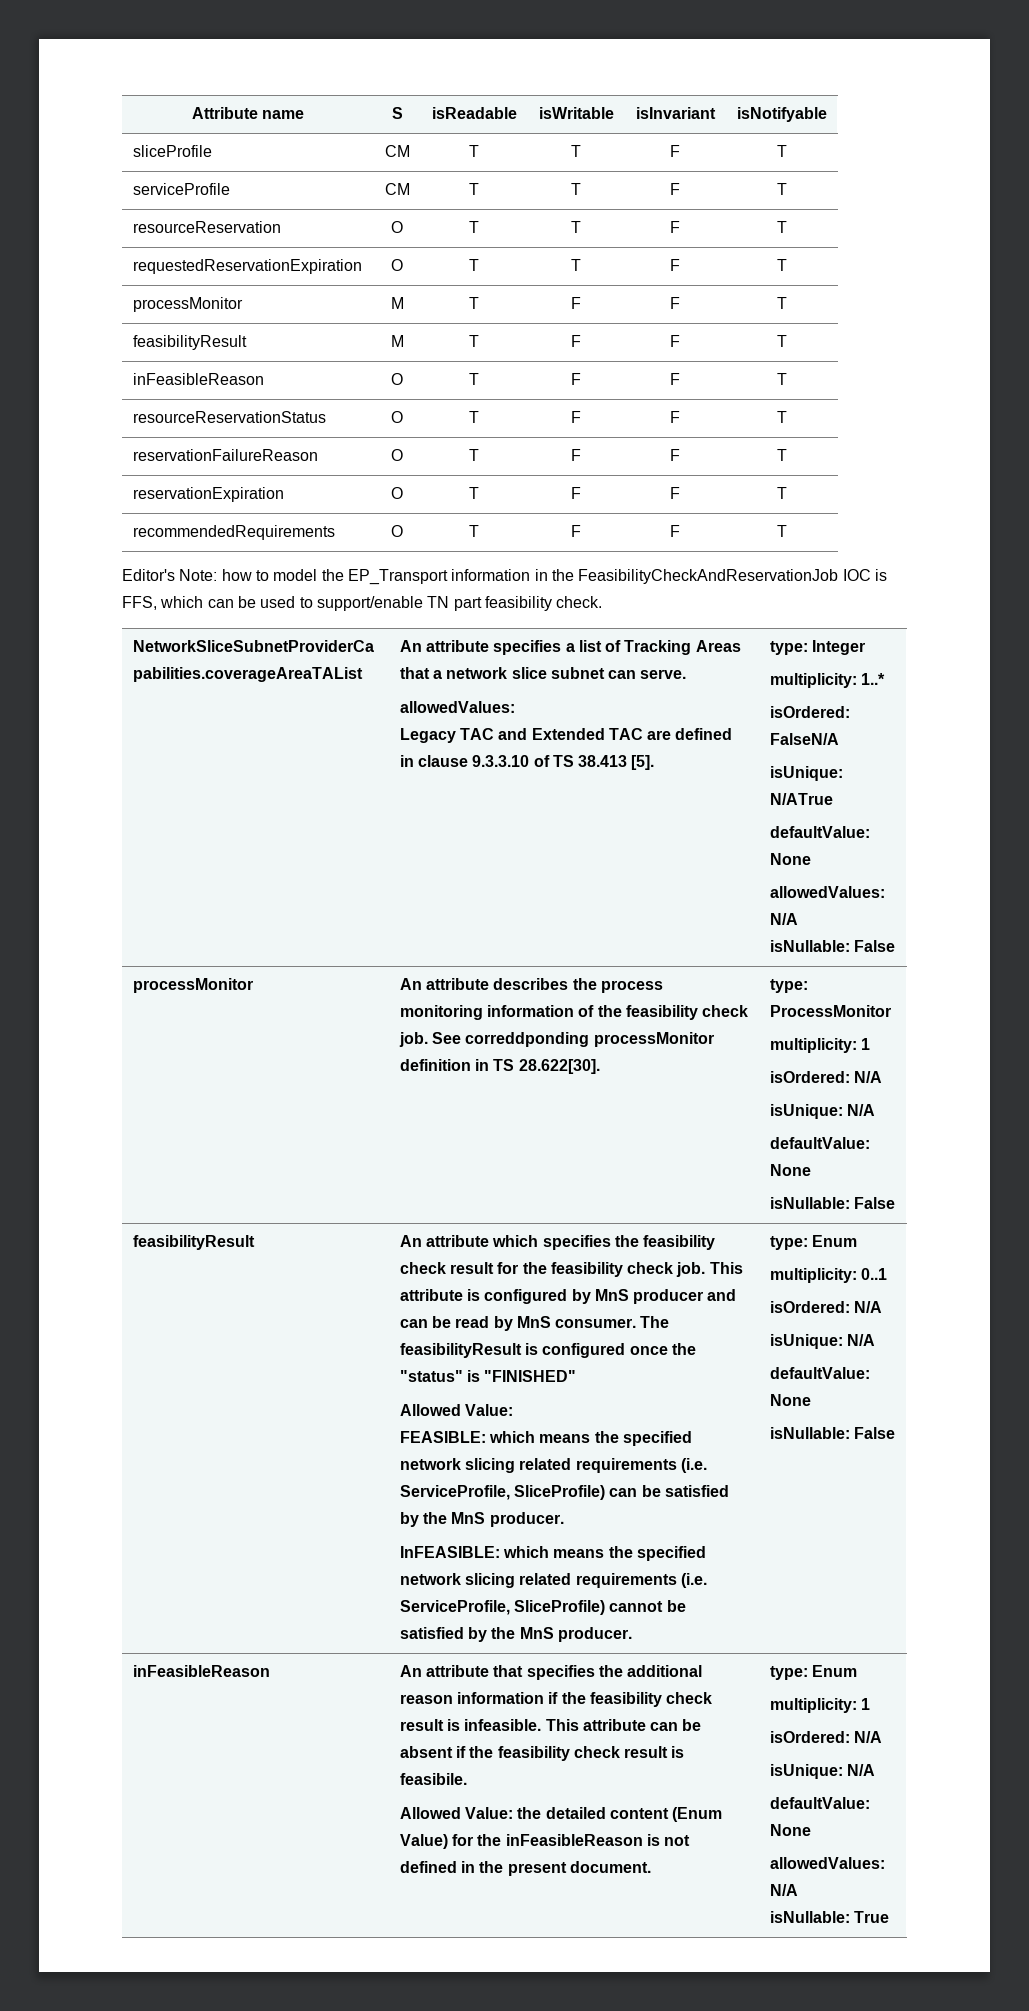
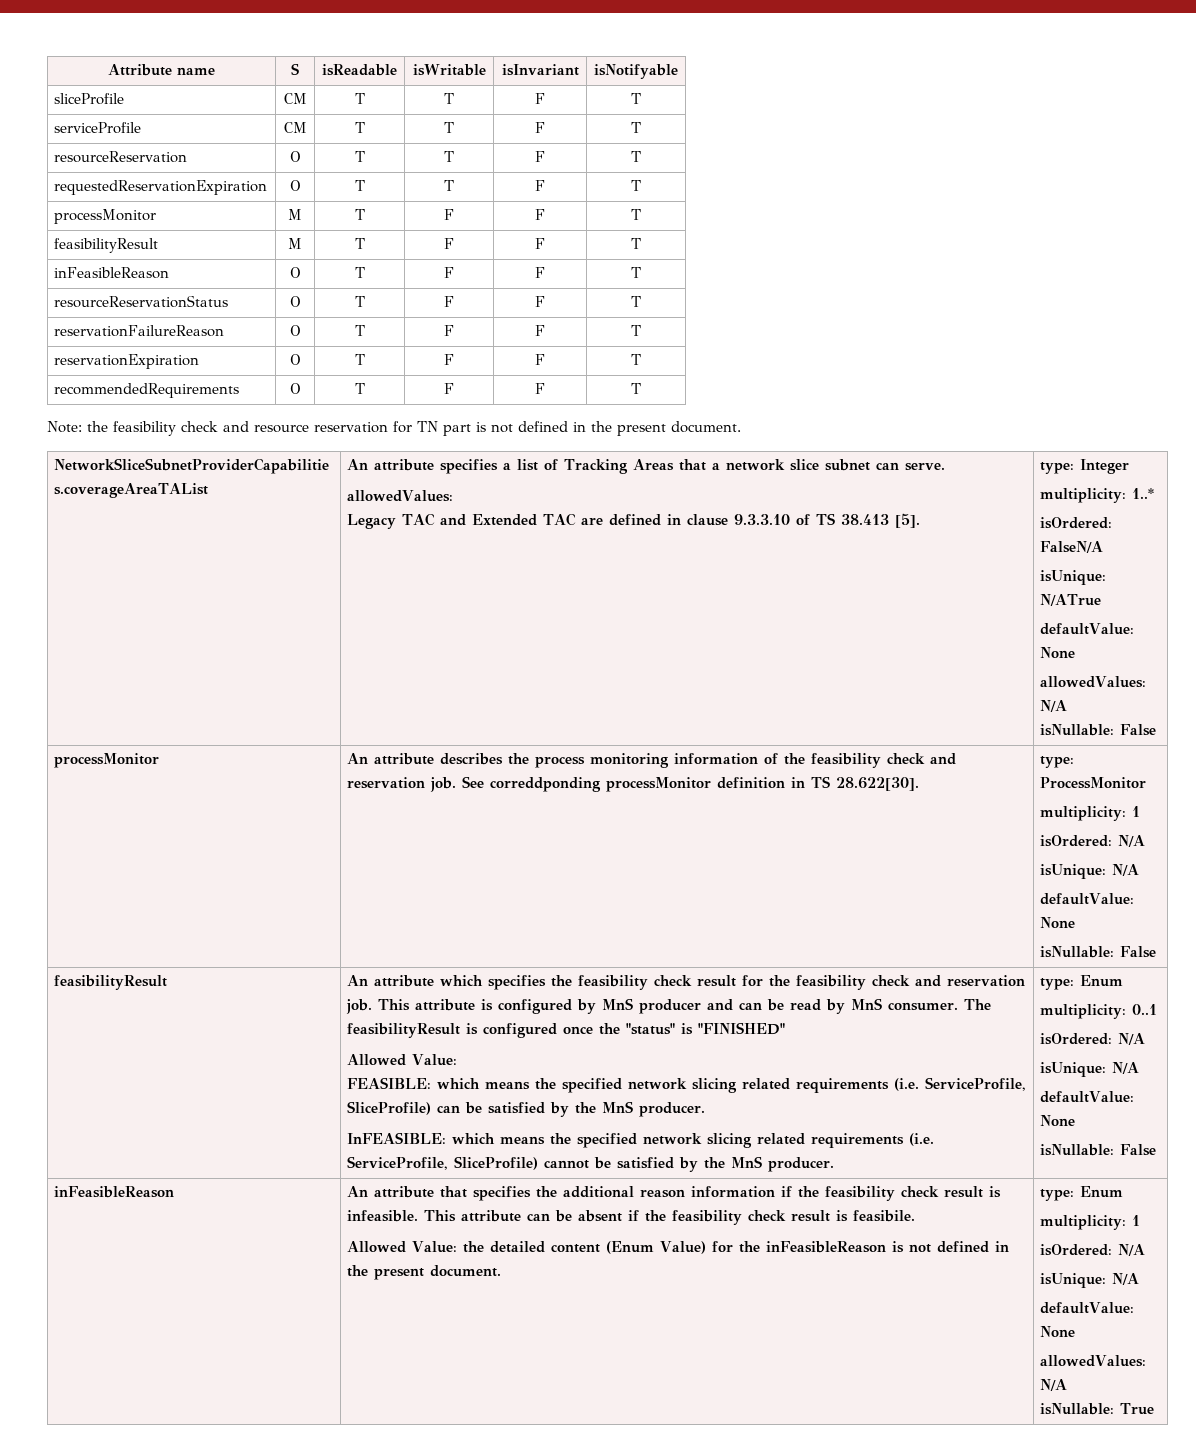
[122,569,887,585] [122,596,603,611] Editor's Note: how to model the EP_Transport information in the FeasibilityCheckAndReservationJob IOC is FFS, which can be used to support/enable TN part feasibility check. -> [47,421,741,436] Note: the feasibility check and resource reservation for TN part is not defined in the present document.
(749, 1011) none -> [930,753,957,765] [347,777,426,789] and reservation
(674, 1268) none -> [915,975,1026,987] and reservation

